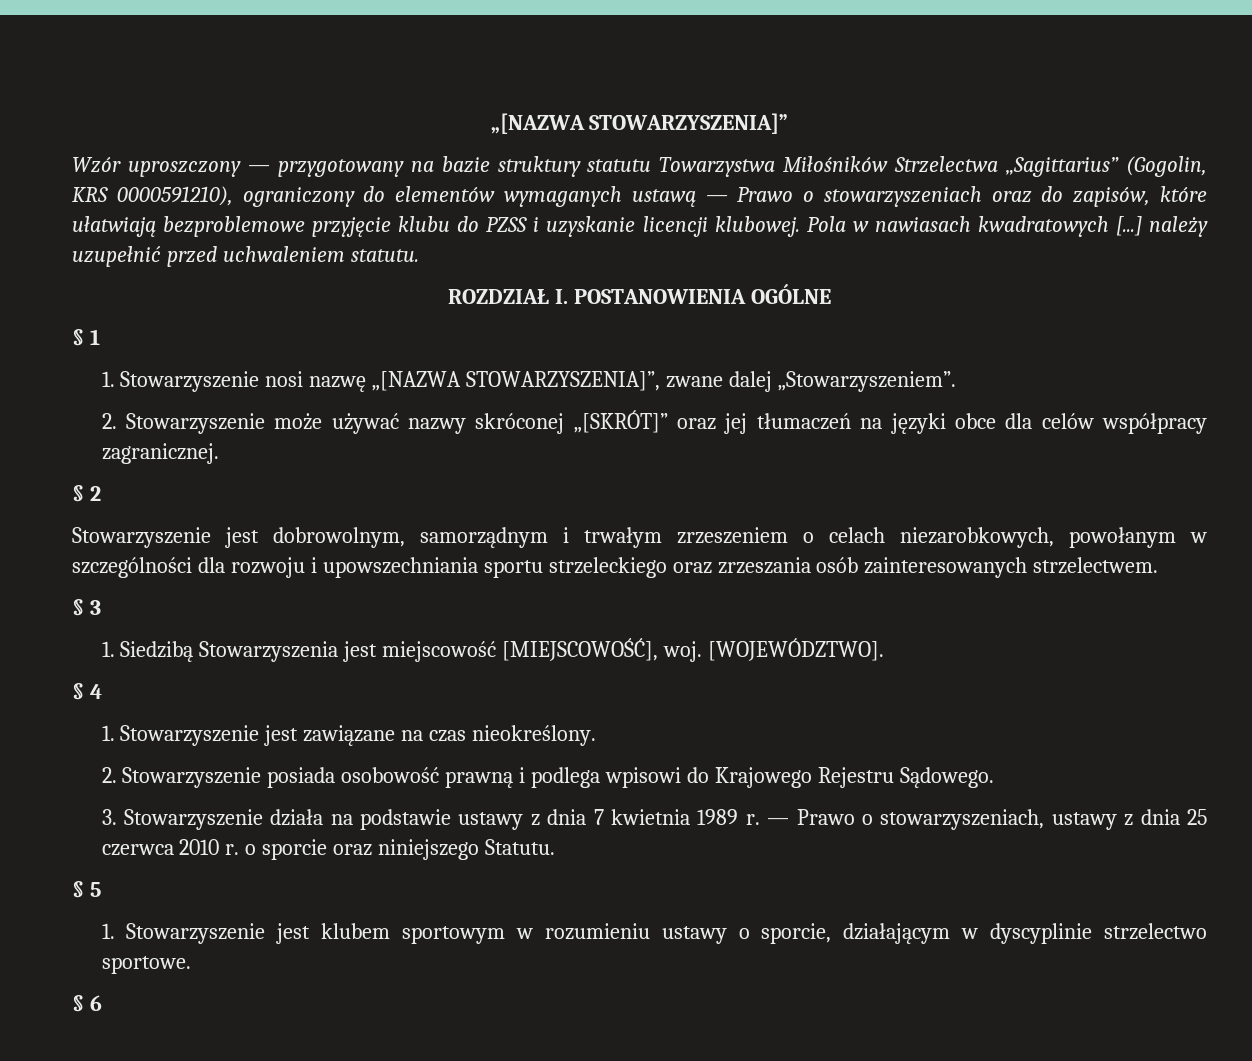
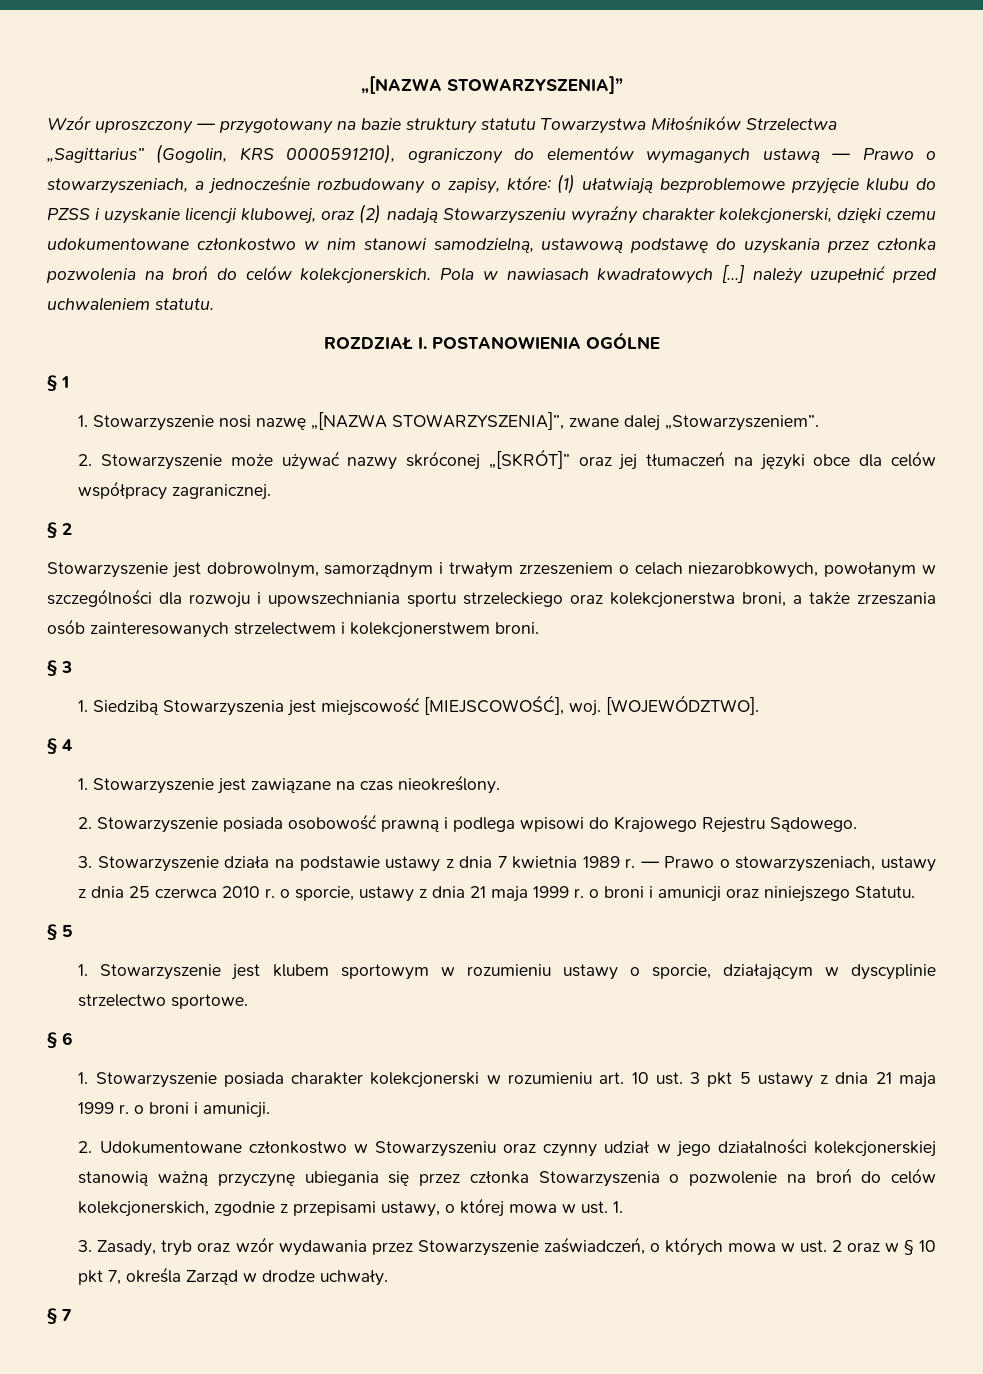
[823,186,1208,207] stowarzyszeniach oraz do zapisów, które -> [47,174,576,194] stowarzyszeniach, a jednocześnie rozbudowany o zapisy, które: (1)
[714,216,800,237] klubowej. -> [241,204,937,224] [47,237,936,254] [46,265,432,284] klubowej, oraz (2) nadają Stowarzyszeniu wyraźny charakter kolekcjonerski, dzięki czemu udokumentowane członkostwo w nim stanowi samodzielną, ustawową podstawę do uzyskania przez członka pozwolenia na broń do celów kolekcjonerskich.
[717,557,1159,578] zrzeszania osób zainteresowanych strzelectwem. -> [610,592,936,608] [47,619,539,638] kolekcjonerstwa broni, a także zrzeszania osób zainteresowanych strzelectwem i kolekcjonerstwem broni.
[262,839,328,860] sporcie -> [295,886,722,902] sporcie, ustawy z dnia 21 maja 1999 r. o broni i amunicji
(102, 1003) none -> [78,1072,936,1088] [78,1102,271,1118] [78,1138,936,1157] [78,1168,937,1187] [78,1198,624,1217] [78,1237,936,1256] [78,1267,389,1286] [47,1308,72,1324] // 1. Stowarzyszenie posiada charakter kolekcjonerski w rozumieniu art. 10 ust. 3 pkt 5 ustawy z dnia 21 maja 1999 r. o broni i amunicji. // 2. Udokumentowane członkostwo w Stowarzyszeniu oraz czynny udział w jego działalności kolekcjonerskiej stanowią ważną przyczynę ubiegania się przez członka Stowarzyszenia o pozwolenie na broń do celów kolekcjonerskich, zgodnie z przepisami ustawy, o której mowa w ust. 1. // 3. Zasady, tryb oraz wzór wydawania przez Stowarzyszenie zaświadczeń, o których mowa w ust. 2 oraz w § 10 pkt 7, określa Zarząd w drodze uchwały. // § 7

